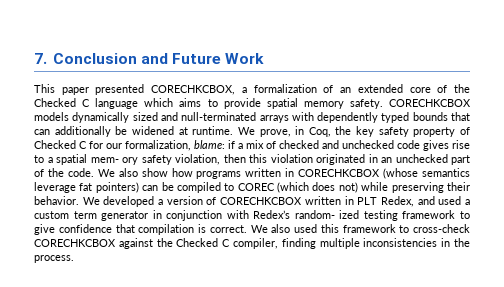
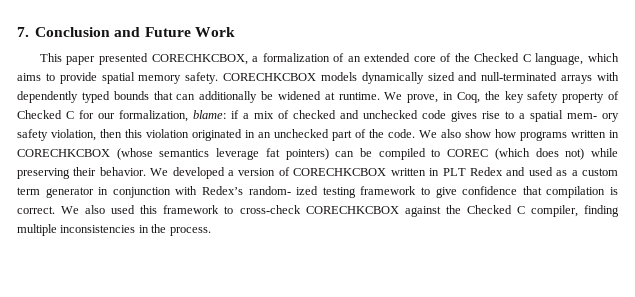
[95,98,139,109] language -> [535,53,584,65] language,
[380,196,414,207] Redex, -> [469,167,503,176] Redex
(462, 200) none -> [556,170,568,176] as

